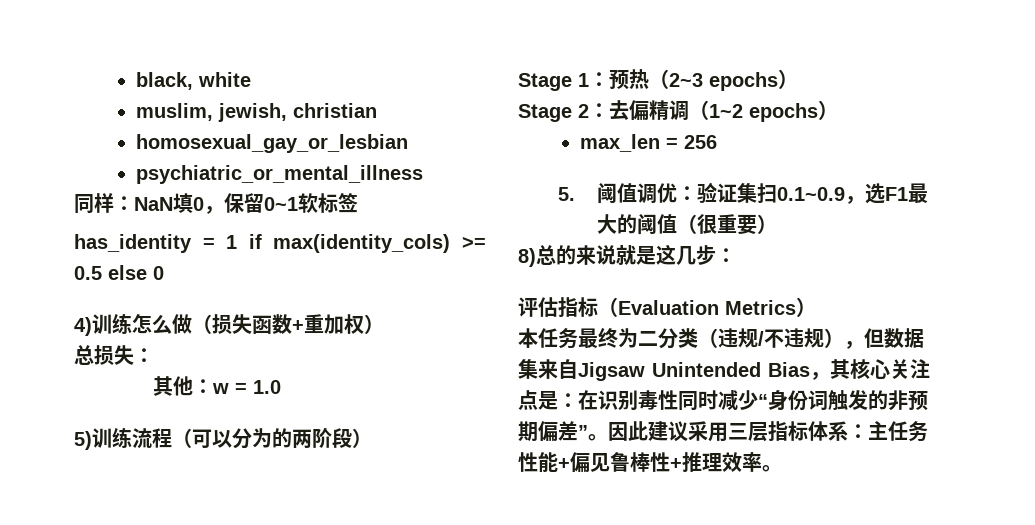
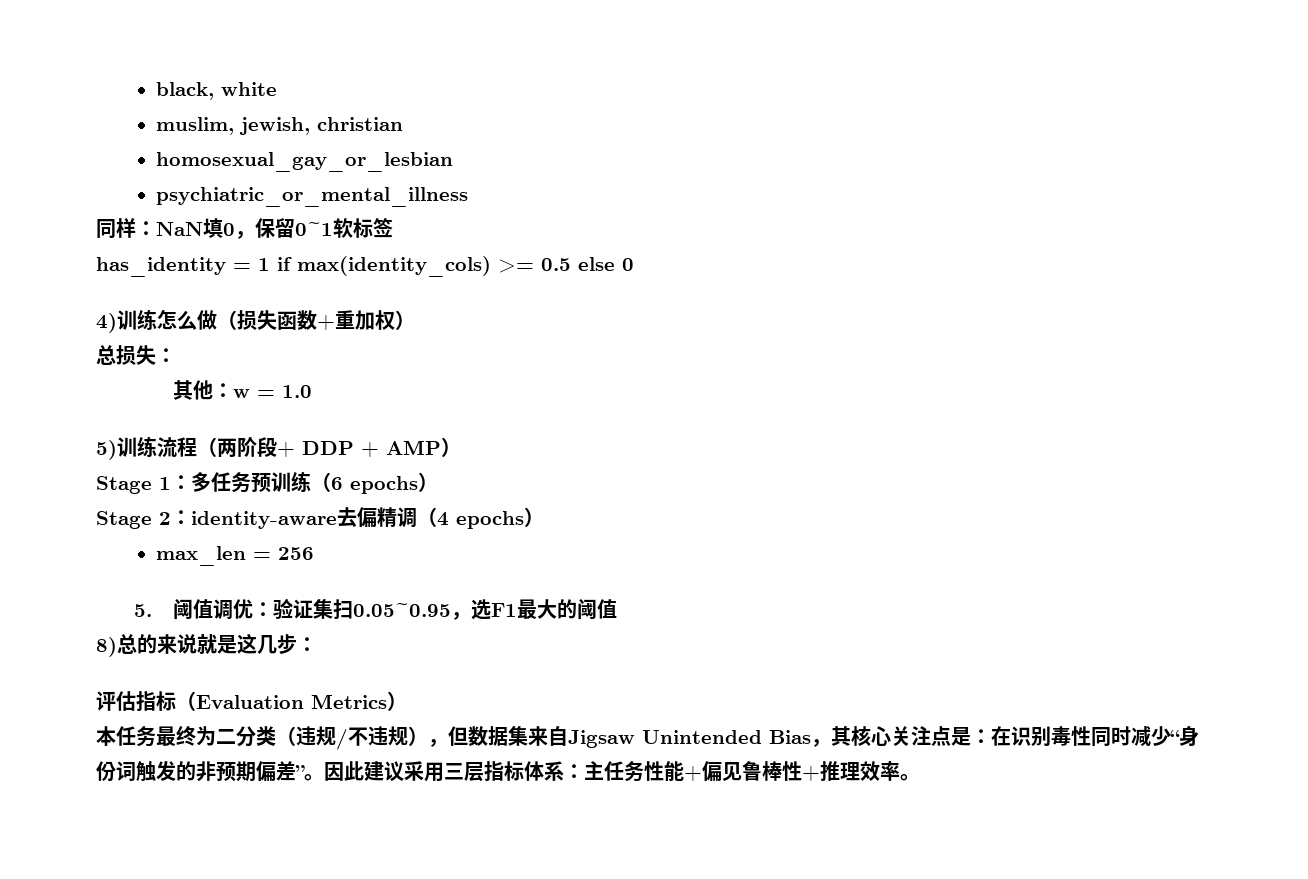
[192,427,352,449] 可以分为的两阶段 -> [217,436,441,457] 两阶段+ DDP + AMP
[609,69,703,90] 预热（2~3 -> [191,471,343,493] 多任务预训练（6
(609, 110) none -> [191,511,337,529] identity-aware
[709,104,743,118] 1~2 -> [437,512,449,526] 4
[777,187,846,201] 0.1~0.9 -> [352,603,451,617] 0.05~0.95
[677,214,778,235] （很重要） -> (617, 609) none

